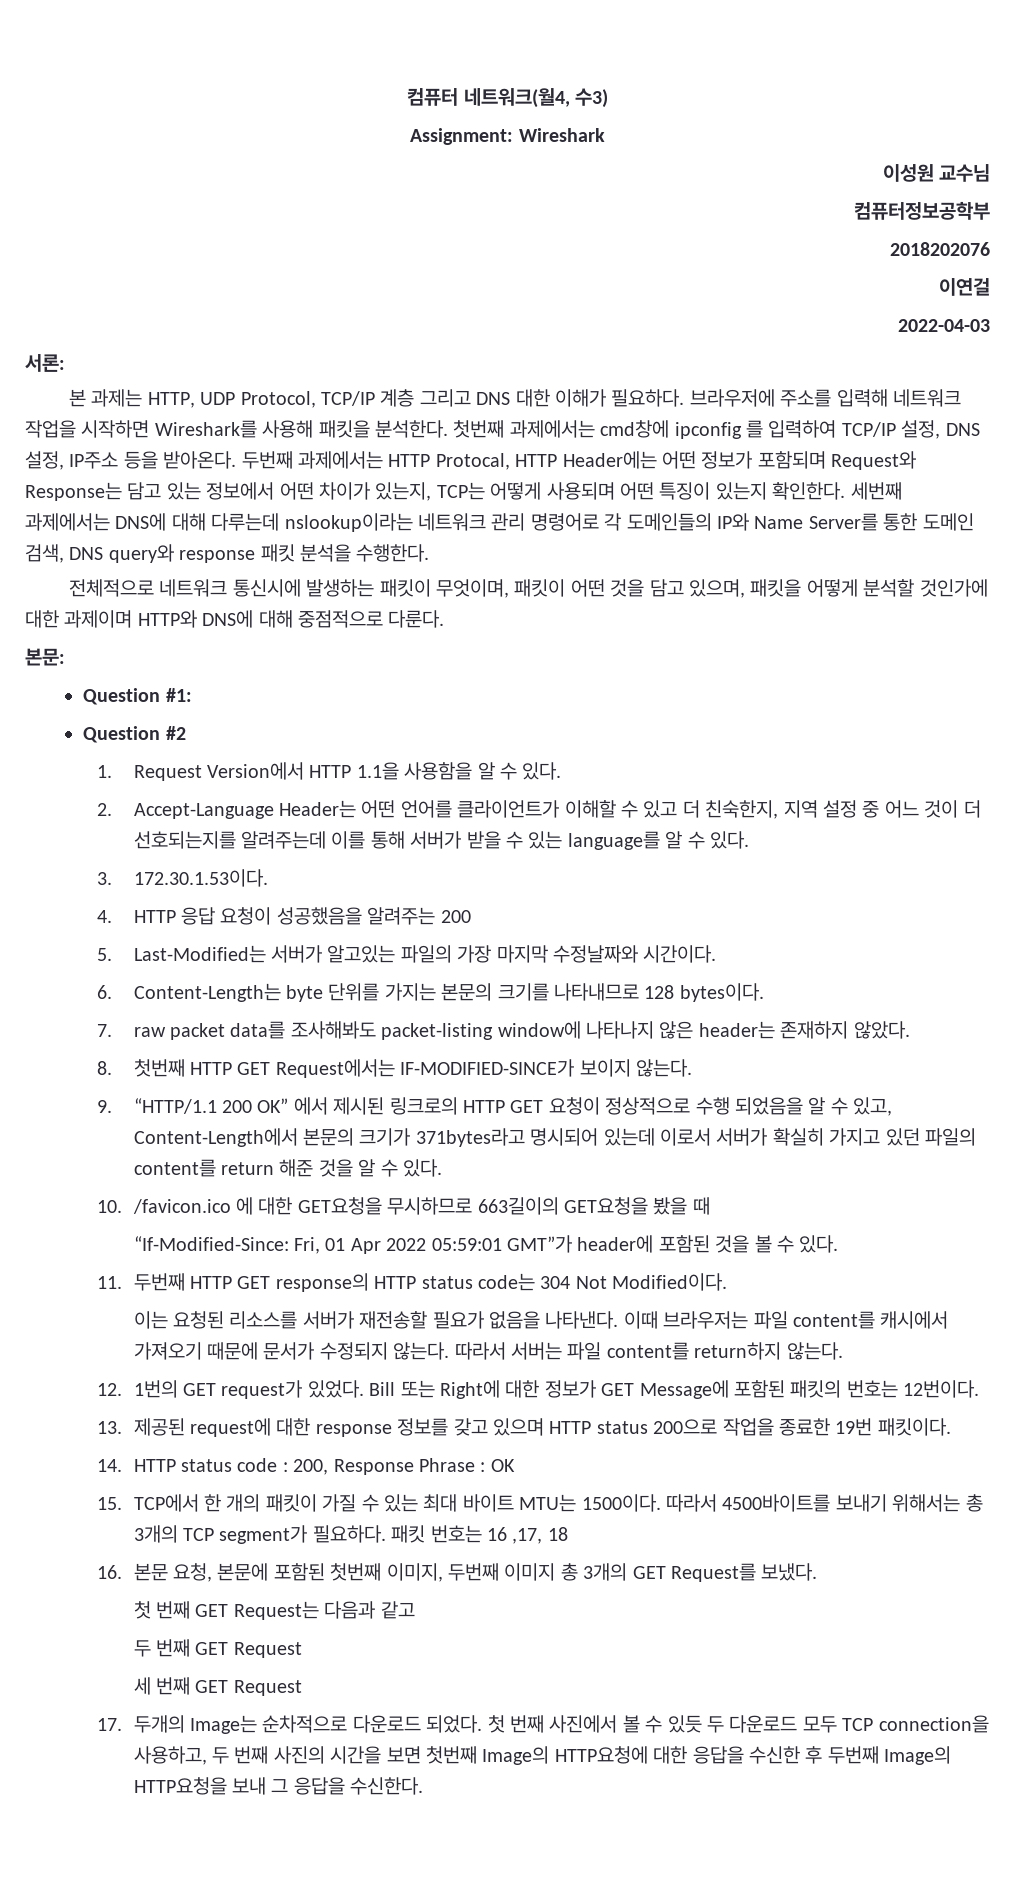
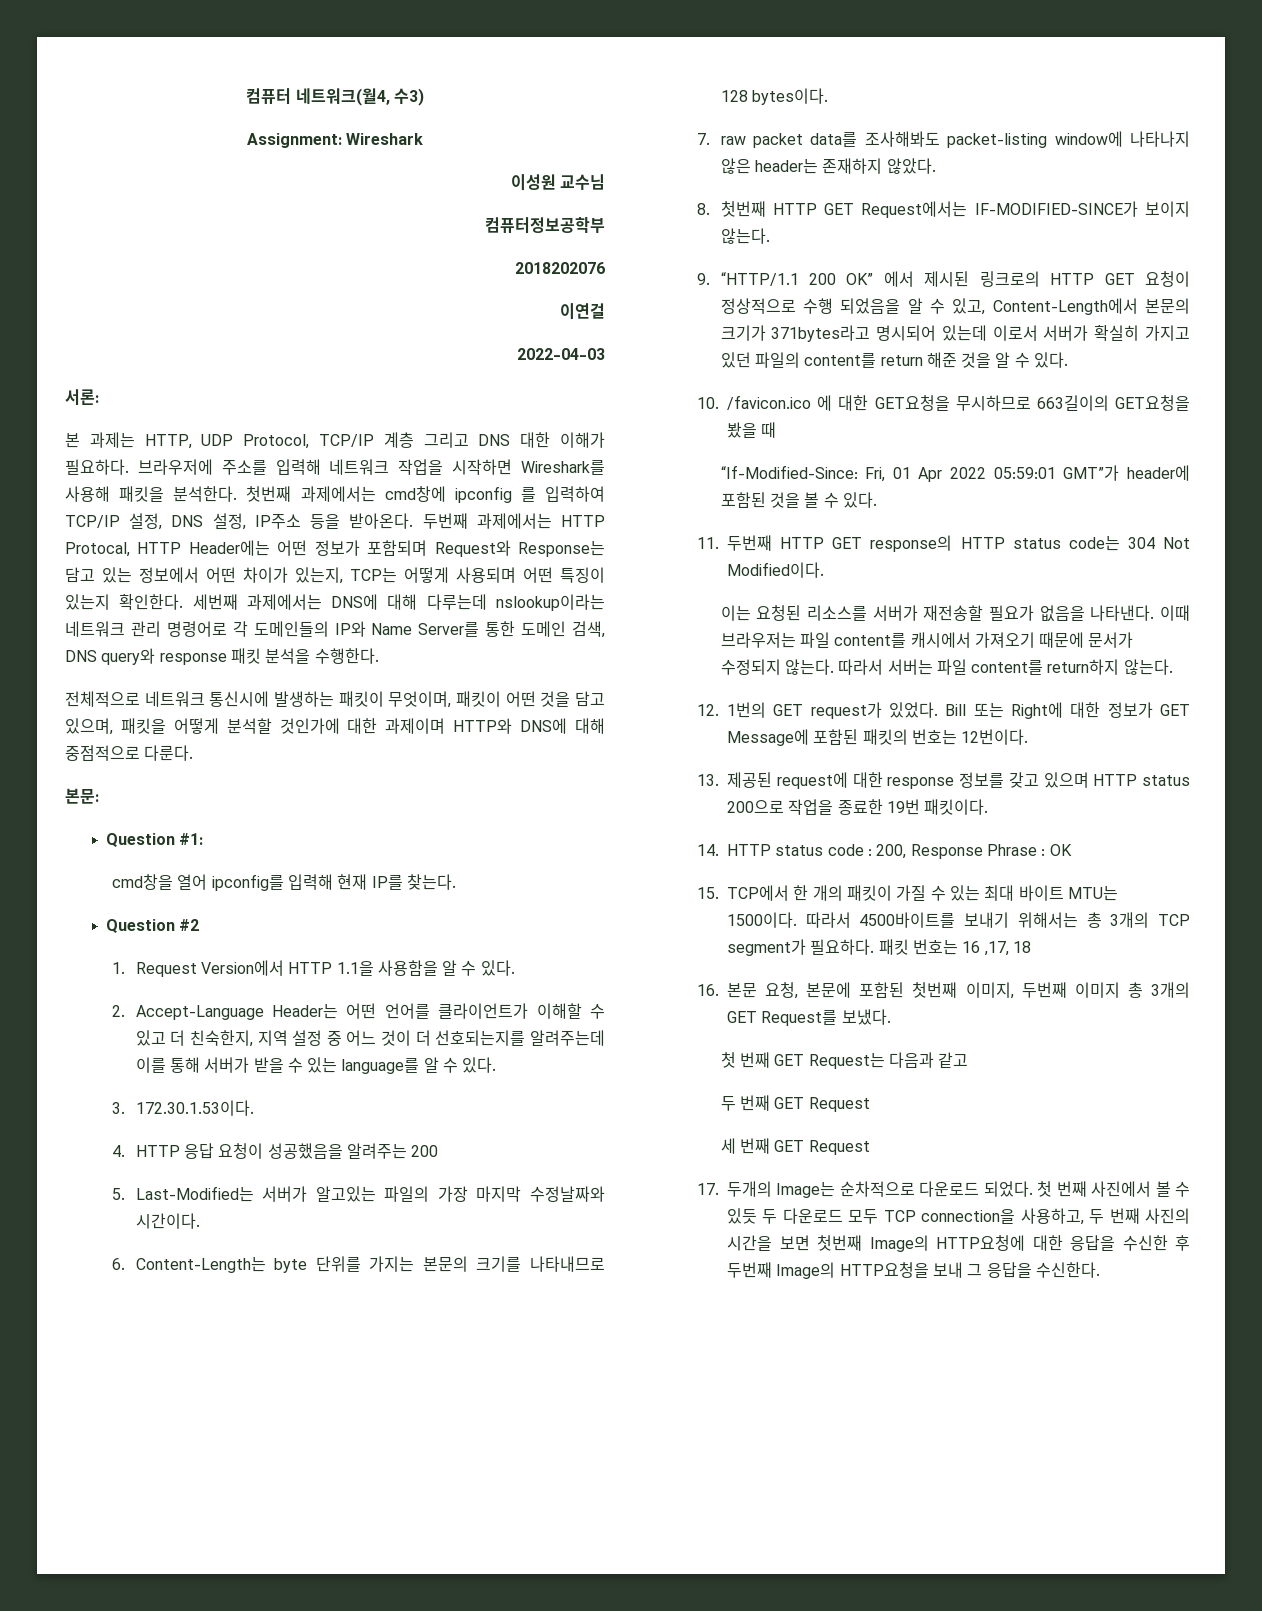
(192, 695) none -> [112,874,456,891] // cmd창을 열어 ipconfig를 입력해 현재 IP를 찾는다.

